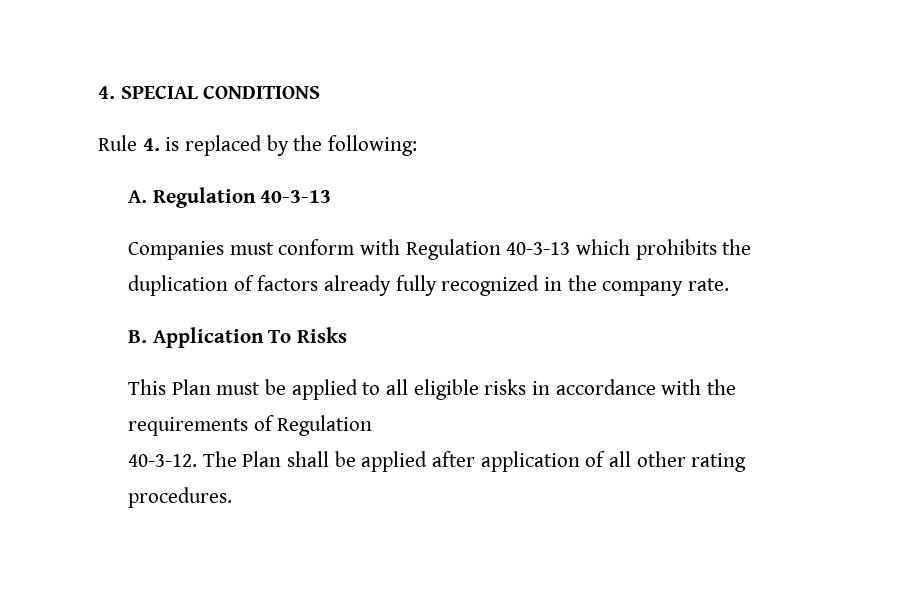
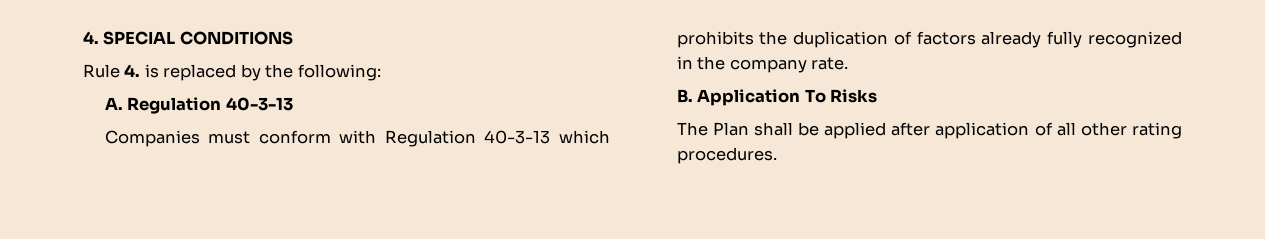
[128,379,737,400] [128,415,373,436] [128,454,198,467] This Plan must be applied to all eligible risks in accordance with the requirements of Regulation // 40-3-12. -> (878, 96) none

